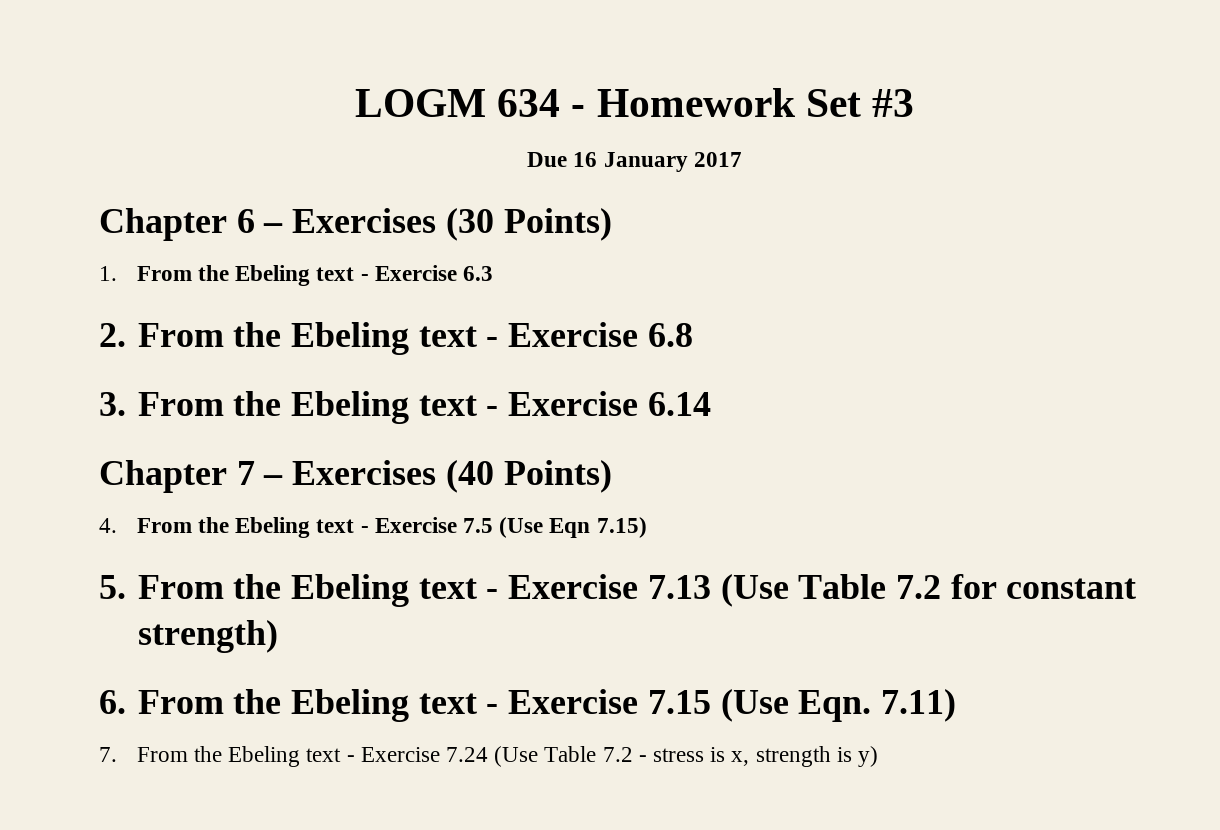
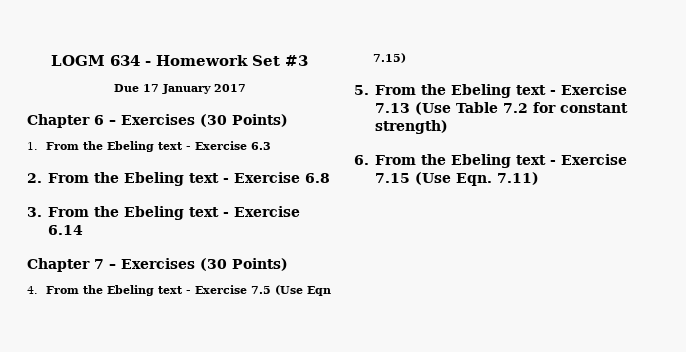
[573,152,598,167] 16 -> [142,84,159,92] 17
[445,460,494,493] (40 -> [200,258,227,271] (30
[99,746,879,767] // 7. From the Ebeling text - Exercise 7.24 (Use Table 7.2 - stress is x, strength is y) -> (539, 178) none

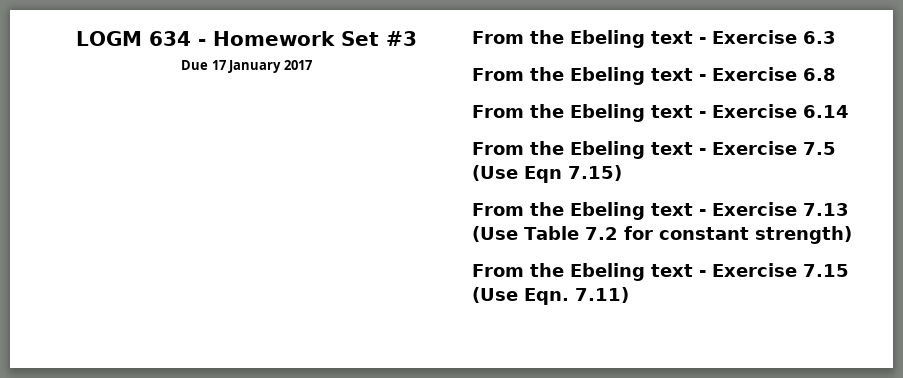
[27,114,288,128] [27,142,38,150] Chapter 6 – Exercises (30 Points) // 1. -> (312, 65) none
[27,173,42,183] 2. -> (836, 37) none
[27,207,42,217] 3. -> (836, 74) none
[27,258,288,272] [27,286,38,294] Chapter 7 – Exercises (30 Points) // 4. -> (849, 111) none
[354,85,369,95] 5. -> (622, 173) none
[354,155,369,165] 6. -> (852, 235) none

